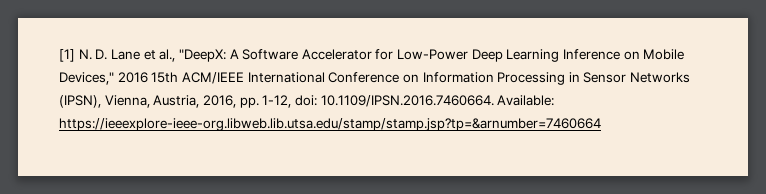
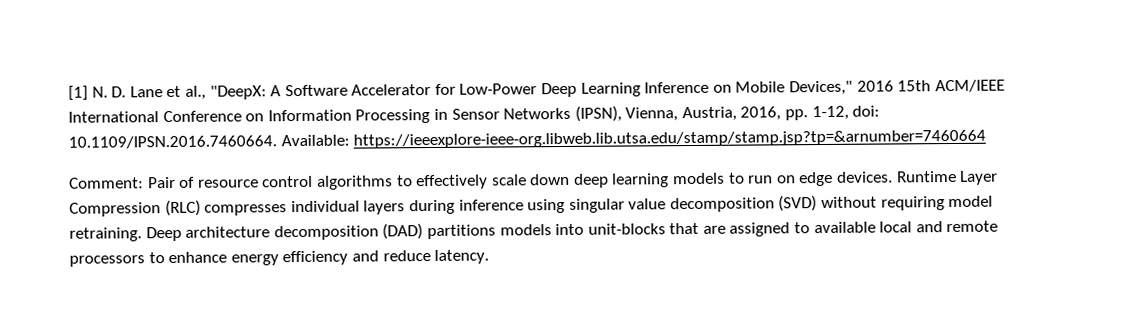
(601, 124) none -> [69,170,999,190] [69,195,994,217] [69,220,999,242] [69,249,490,267] // Comment: Pair of resource control algorithms to effectively scale down deep learning models to run on edge devices. Runtime Layer Compression (RLC) compresses individual layers during inference using singular value decomposition (SVD) without requiring model retraining. Deep architecture decomposition (DAD) partitions models into unit-blocks that are assigned to available local and remote processors to enhance energy efficiency and reduce latency.

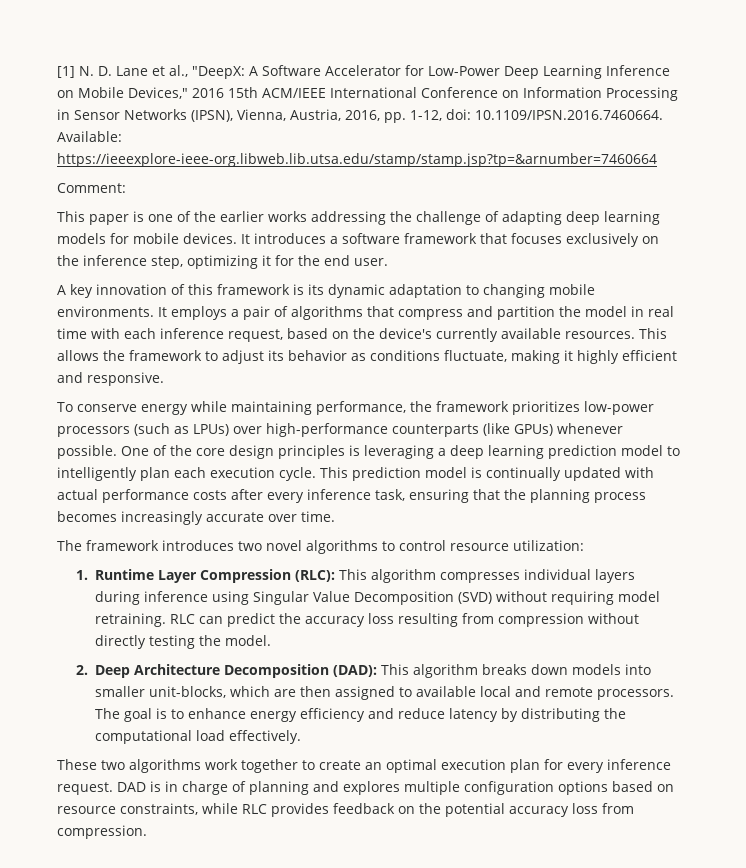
[147,170,999,190] [69,199,201,217] Pair of resource control algorithms to effectively scale down deep learning models to run on edge devices. Runtime Layer Compression (RLC) -> [57,211,660,225] [57,233,659,247] [57,255,388,269] [57,284,595,298] [57,306,674,320] [57,328,667,342] [57,350,677,364] [57,372,164,386] [57,401,654,415] [57,423,623,437] [57,445,680,459] [57,467,654,481] [57,489,646,503] [57,511,335,525] [57,540,584,554] [75,569,436,583] // This paper is one of the earlier works addressing the challenge of adapting deep learning models for mobile devices. It introduces a software framework that focuses exclusively on the inference step, optimizing it for the end user. // A key innovation of this framework is its dynamic adaptation to changing mobile environments. It employs a pair of algorithms that compress and partition the model in real time with each inference request, based on the device's currently available resources. This allows the framework to adjust its behavior as conditions fluctuate, making it highly efficient and responsive. // To conserve energy while maintaining performance, the framework prioritizes low-power processors (such as LPUs) over high-performance counterparts (like GPUs) whenever possible. One of the core design principles is leveraging a deep learning prediction model to intelligently plan each execution cycle. This prediction model is continually updated with actual performance costs after every inference task, ensuring that the planning process becomes increasingly accurate over time. // The framework introduces two novel algorithms to control resource utilization: // 1. Runtime Layer Compression (RLC): This algorithm
[568,197,775,213] singular value decomposition -> [252,591,454,605] Singular Value Decomposition
[145,222,726,242] Deep architecture decomposition (DAD) partitions models into unit-blocks that are -> [169,613,639,627] [94,635,271,649] [75,664,651,678] [94,686,331,698] RLC can predict the accuracy loss resulting from compression without directly testing the model. // 2. Deep Architecture Decomposition (DAD): This algorithm breaks down models into smaller unit-blocks, which are then
[69,255,145,267] processors -> [596,689,674,700] [94,708,167,722] processors. The goal is
[434,249,490,264] latency. -> [448,708,626,722] [94,730,301,744] [57,759,671,773] [57,781,674,795] [57,803,634,817] [57,825,147,839] latency by distributing the computational load effectively. // These two algorithms work together to create an optimal execution plan for every inference request. DAD is in charge of planning and explores multiple configuration options based on resource constraints, while RLC provides feedback on the potential accuracy loss from compression.

